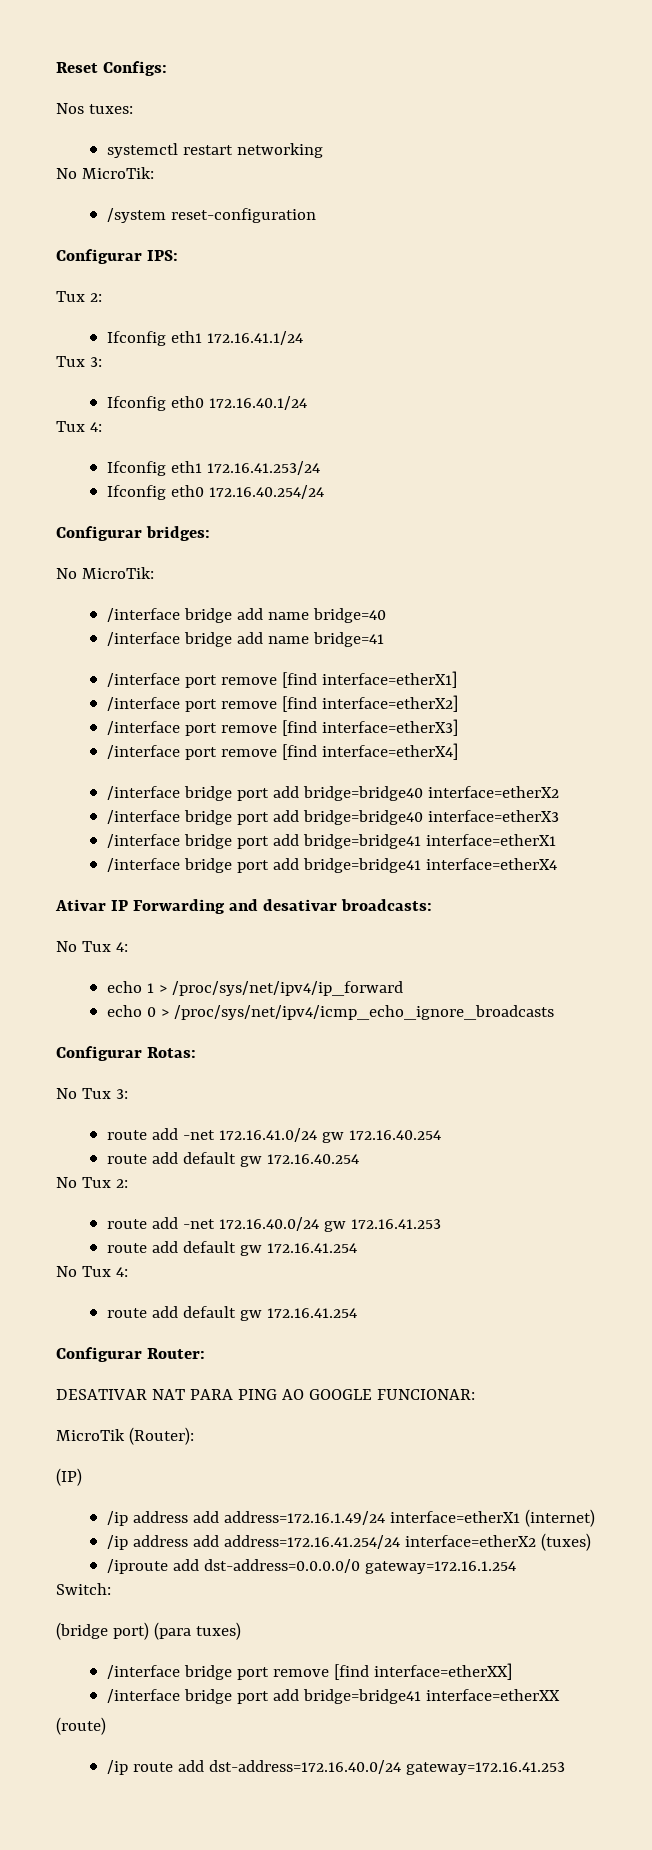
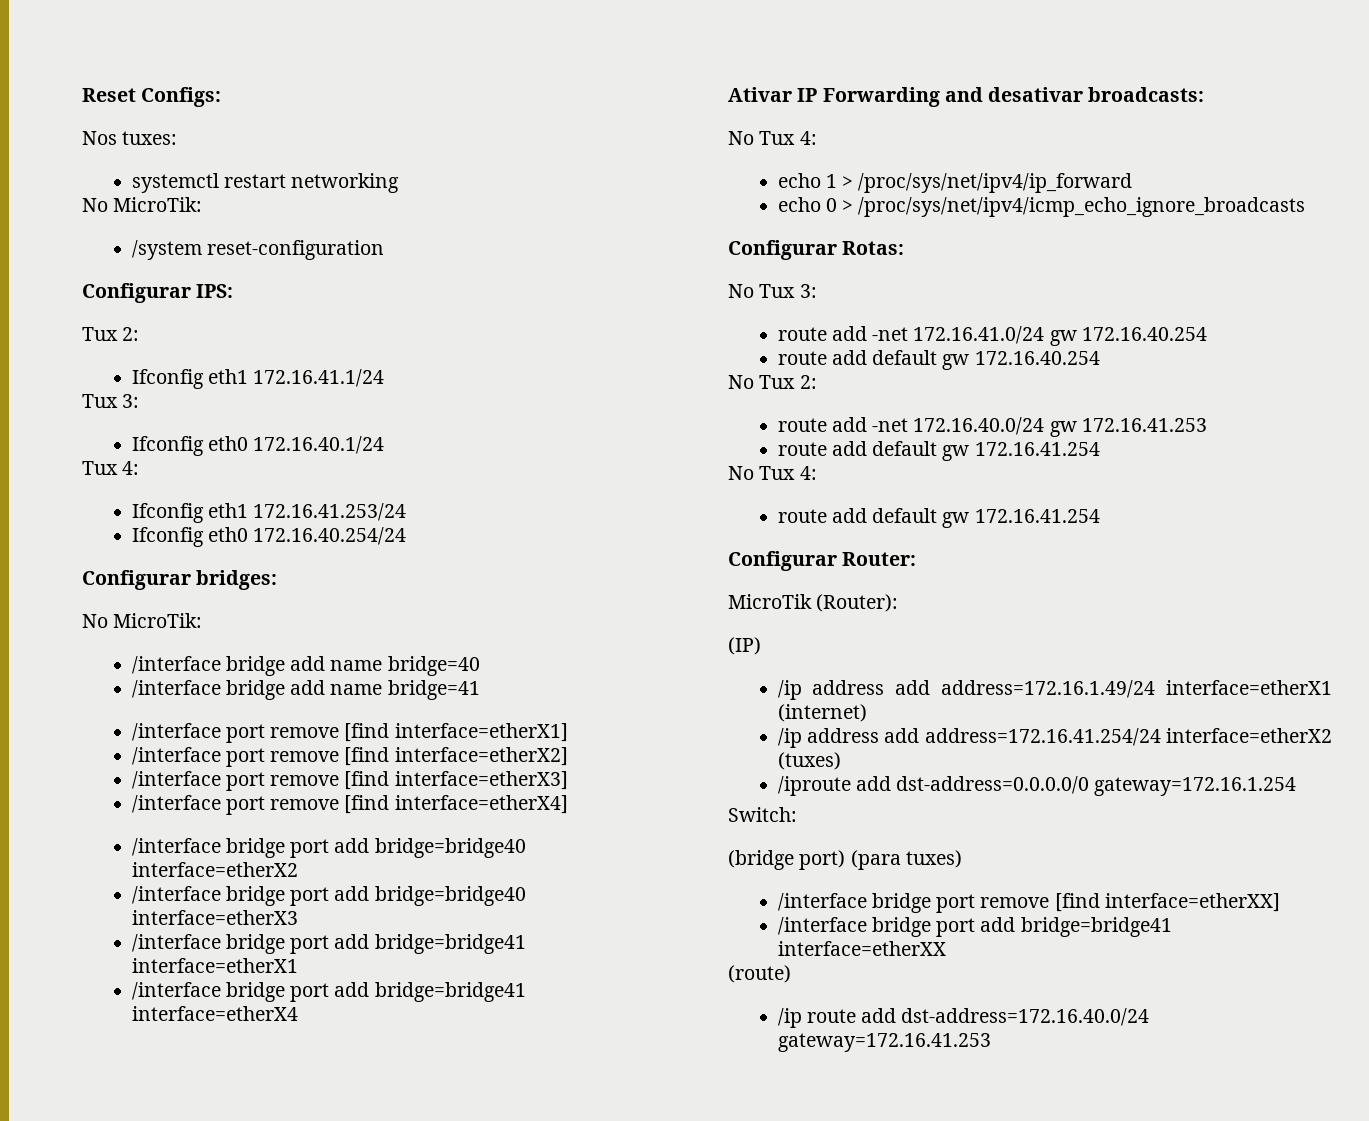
[56,1389,475,1400] // DESATIVAR NAT PARA PING AO GOOGLE FUNCIONAR: -> (917, 559) none

